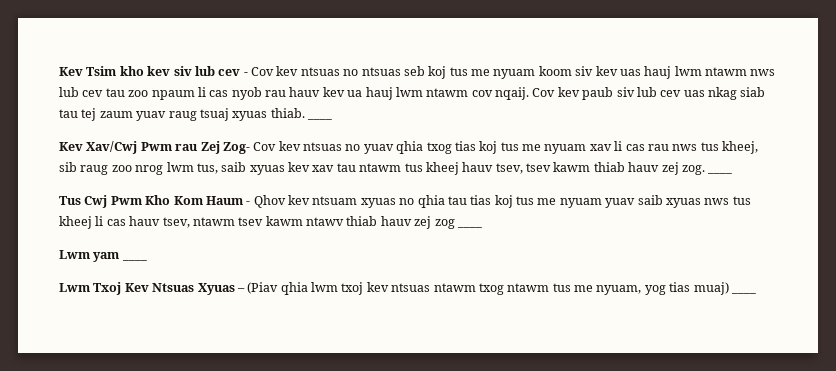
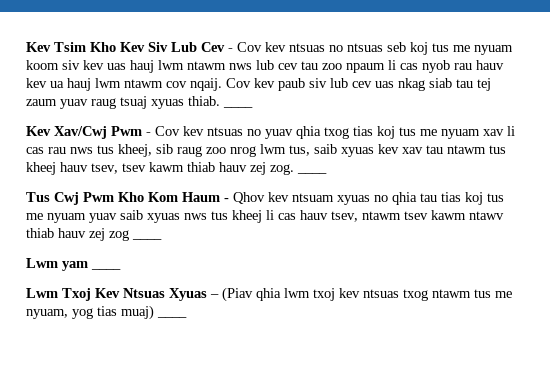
[119,66,241,76] kho kev siv lub cev -> [90,42,225,52] Kho Kev Siv Lub Cev
[175,141,250,154] rau Zej Zog- -> [146,132,151,136] -
[433,283,476,292] ntawm -> (399, 293) none

